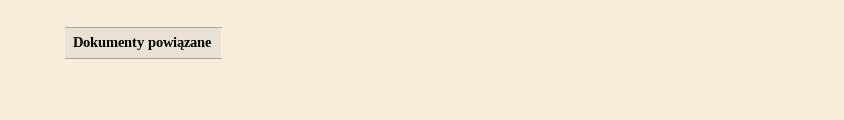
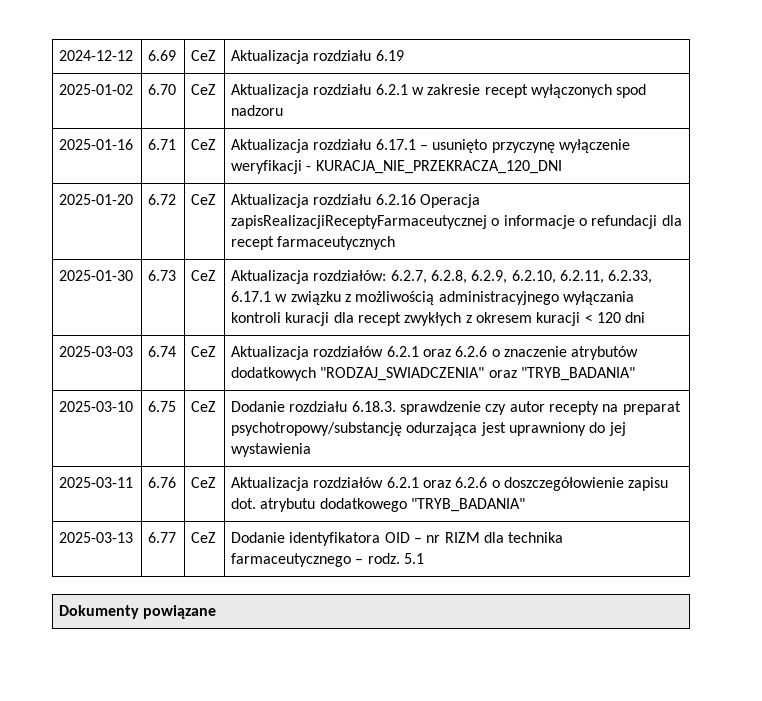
(73, 43) none -> [59,50,134,61] [148,50,177,61] [191,50,217,61] [231,50,404,64] [59,84,134,95] [148,84,177,95] [191,84,217,95] [231,84,647,98] [231,105,284,116] [59,139,134,150] [148,139,177,150] [191,139,217,150] [231,139,631,153] [231,160,562,174] [59,194,134,205] [148,194,177,205] [191,194,217,205] [231,194,481,208] [231,215,682,229] [231,236,396,250] [59,270,134,281] [148,270,177,281] [191,270,217,281] [231,270,653,284] [231,291,635,305] [231,312,646,326] [59,346,134,357] [148,346,177,357] [191,346,217,357] [231,346,639,360] [231,367,636,381] [59,401,134,412] [148,401,177,412] [191,401,217,412] [231,401,681,415] [231,422,626,436] [231,443,312,457] [59,477,134,488] [148,477,177,488] [191,477,217,488] [231,477,669,491] [231,498,526,512] [59,532,134,543] [148,532,177,543] [191,532,217,543] [231,532,564,546] [231,553,425,567] 2024-12-12 | 6.69 | CeZ | Aktualizacja rozdziału 6.19 // 2025-01-02 | 6.70 | CeZ | Aktualizacja rozdziału 6.2.1 w zakresie recept wyłączonych spod nadzoru // 2025-01-16 | 6.71 | CeZ | Aktualizacja rozdziału 6.17.1 – usunięto przyczynę wyłączenie weryfikacji - KURACJA_NIE_PRZEKRACZA_120_DNI // 2025-01-20 | 6.72 | CeZ | Aktualizacja rozdziału 6.2.16 Operacja zapisRealizacjiReceptyFarmaceutycznej o informacje o refundacji dla recept farmaceutycznych // 2025-01-30 | 6.73 | CeZ | Aktualizacja rozdziałów: 6.2.7, 6.2.8, 6.2.9, 6.2.10, 6.2.11, 6.2.33, 6.17.1 w związku z możliwością administracyjnego wyłączania kontroli kuracji dla recept zwykłych z okresem kuracji < 120 dni // 2025-03-03 | 6.74 | CeZ | Aktualizacja rozdziałów 6.2.1 oraz 6.2.6 o znaczenie atrybutów dodatkowych "RODZAJ_SWIADCZENIA" oraz "TRYB_BADANIA" // 2025-03-10 | 6.75 | CeZ | Dodanie rozdziału 6.18.3. sprawdzenie czy autor recepty na preparat psychotropowy/substancję odurzająca jest uprawniony do jej wystawienia // 2025-03-11 | 6.76 | CeZ | Aktualizacja rozdziałów 6.2.1 oraz 6.2.6 o doszczegółowienie zapisu dot. atrybutu dodatkowego "TRYB_BADANIA" // 2025-03-13 | 6.77 | CeZ | Dodanie identyfikatora OID – nr RIZM dla technika farmaceutycznego – rodz. 5.1 //

